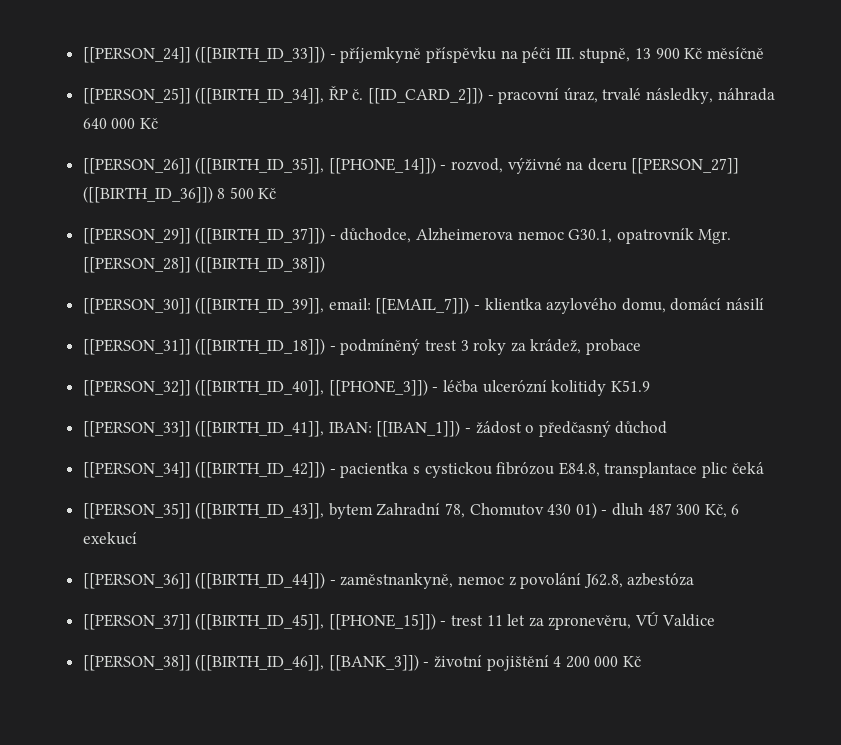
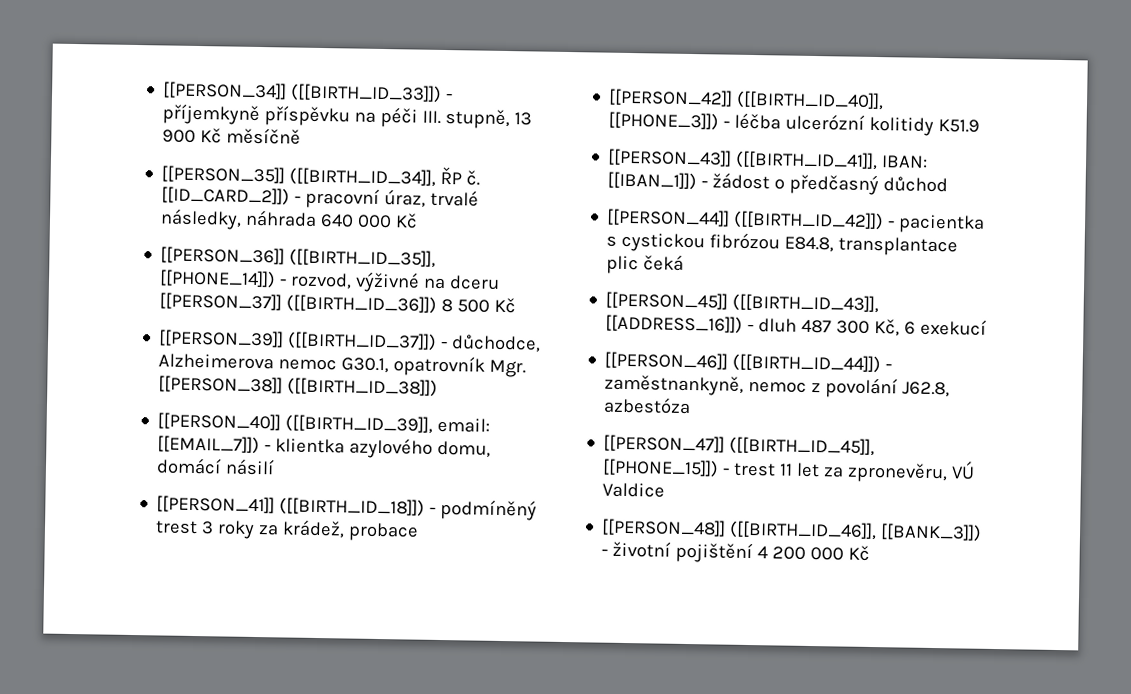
[82,47,191,63] [[PERSON_24]] -> [162,81,288,100] [[PERSON_34]]
[82,88,191,104] [[PERSON_25]] -> [161,165,286,184] [[PERSON_35]]
[82,158,191,174] [[PERSON_26]] -> [160,246,286,265] [[PERSON_36]]
[631,158,740,174] [[PERSON_27]] -> [159,292,283,311] [[PERSON_37]]
[82,228,191,244] [[PERSON_29]] -> [158,329,285,348] [[PERSON_39]]
[82,257,191,273] [[PERSON_28]] -> [158,375,284,394] [[PERSON_38]]
[82,298,191,314] [[PERSON_30]] -> [157,412,282,431] [[PERSON_40]]
[82,339,191,355] [[PERSON_31]] -> [156,495,276,514] [[PERSON_41]]
[82,380,191,396] [[PERSON_32]] -> [608,88,734,107] [[PERSON_42]]
[82,421,191,437] [[PERSON_33]] -> [607,148,733,167] [[PERSON_43]]
[82,462,191,478] [[PERSON_34]] -> [606,208,731,227] [[PERSON_44]]
[82,502,597,519] [[PERSON_35]] ([[BIRTH_ID_43]], bytem Zahradní 78, Chomutov 430 01) -> [605,291,880,314] [605,314,744,334] [[PERSON_45]] ([[BIRTH_ID_43]], [[ADDRESS_16]])
[82,573,191,589] [[PERSON_36]] -> [604,351,729,370] [[PERSON_46]]
[82,614,191,630] [[PERSON_37]] -> [603,434,726,453] [[PERSON_47]]
[82,655,191,671] [[PERSON_38]] -> [601,518,727,537] [[PERSON_48]]

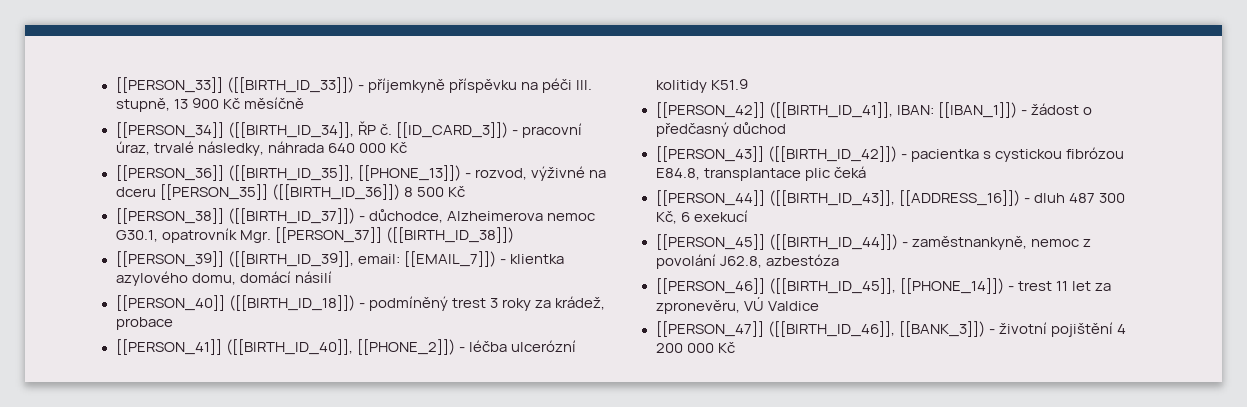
[162,81,288,100] [[PERSON_34]] -> [115,77,223,93] [[PERSON_33]]
[161,165,286,184] [[PERSON_35]] -> [115,122,224,138] [[PERSON_34]]
[161,186,291,206] [[ID_CARD_2]]) -> [395,122,508,138] [[ID_CARD_3]])
[159,269,277,289] [[PHONE_14]]) -> [357,165,461,181] [[PHONE_13]])
[159,292,283,311] [[PERSON_37]] -> [159,184,268,200] [[PERSON_35]]
[158,329,285,348] [[PERSON_39]] -> [115,208,224,224] [[PERSON_38]]
[158,375,284,394] [[PERSON_38]] -> [274,227,382,243] [[PERSON_37]]
[157,412,282,431] [[PERSON_40]] -> [115,251,224,267] [[PERSON_39]]
[156,495,276,514] [[PERSON_41]] -> [115,295,225,311] [[PERSON_40]]
[608,88,885,111] [608,111,720,131] [[PERSON_42]] ([[BIRTH_ID_40]], [[PHONE_3]]) -> [115,339,455,355] [[PERSON_41]] ([[BIRTH_ID_40]], [[PHONE_2]])
[607,148,733,167] [[PERSON_43]] -> [655,102,765,118] [[PERSON_42]]
[606,208,731,227] [[PERSON_44]] -> [655,146,764,162] [[PERSON_43]]
[605,291,729,310] [[PERSON_45]] -> [655,190,765,206] [[PERSON_44]]
[604,351,729,370] [[PERSON_46]] -> [655,234,765,250] [[PERSON_45]]
[603,434,876,457] [602,458,720,478] [[PERSON_47]] ([[BIRTH_ID_45]], [[PHONE_15]]) -> [655,278,1004,294] [[PERSON_46]] ([[BIRTH_ID_45]], [[PHONE_14]])
[601,518,727,537] [[PERSON_48]] -> [655,321,764,337] [[PERSON_47]]

